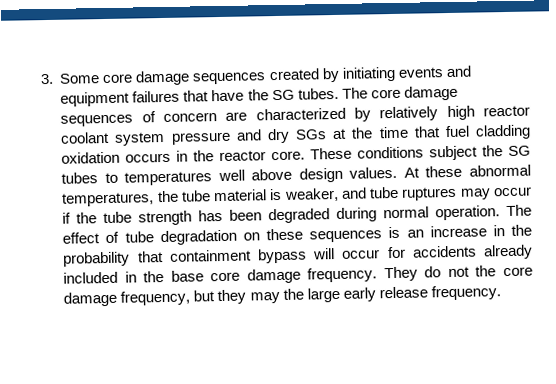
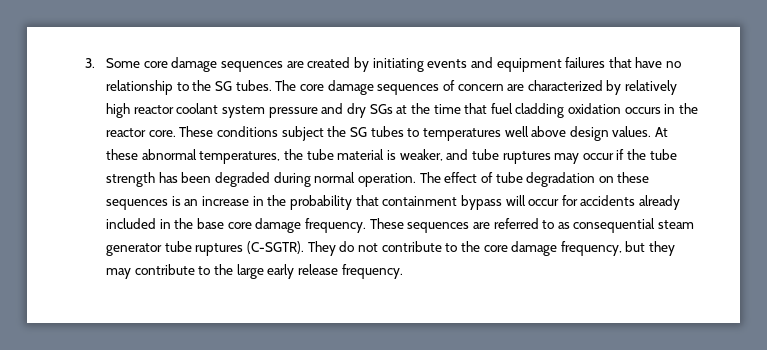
(267, 78) none -> [286,61,304,68] are
(245, 95) none -> [666,61,682,68] [106,80,189,95] no relationship to
(378, 275) none -> [369,218,695,233] [106,241,304,256] These sequences are referred to as consequential steam generator tube ruptures (C-SGTR).
(470, 272) none -> [381,241,458,252] contribute to
(280, 297) none -> [134,264,211,275] contribute to

